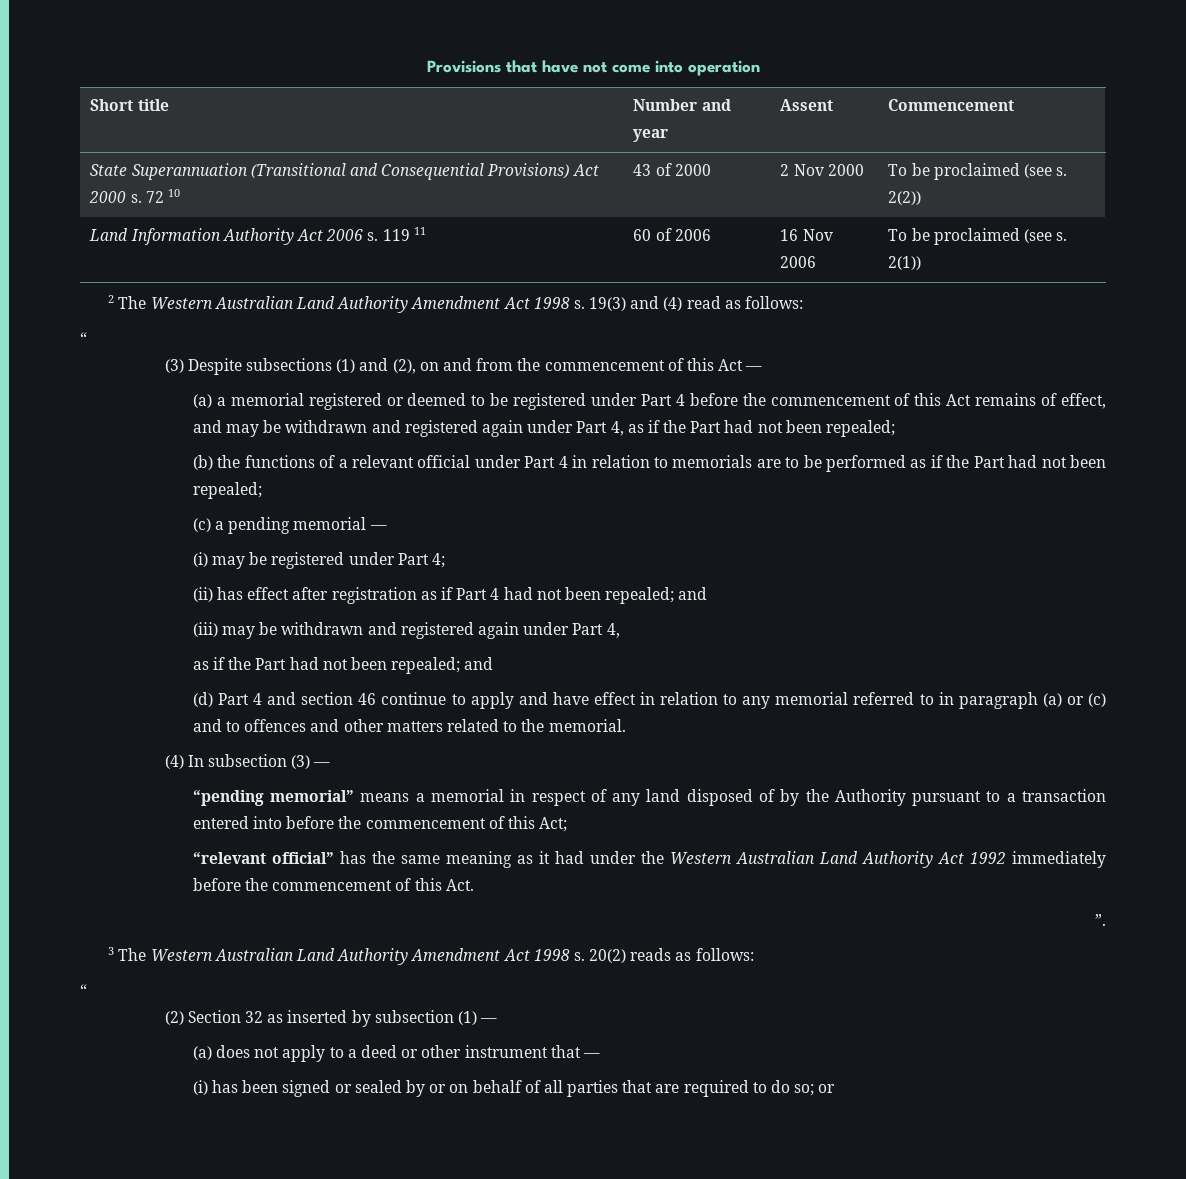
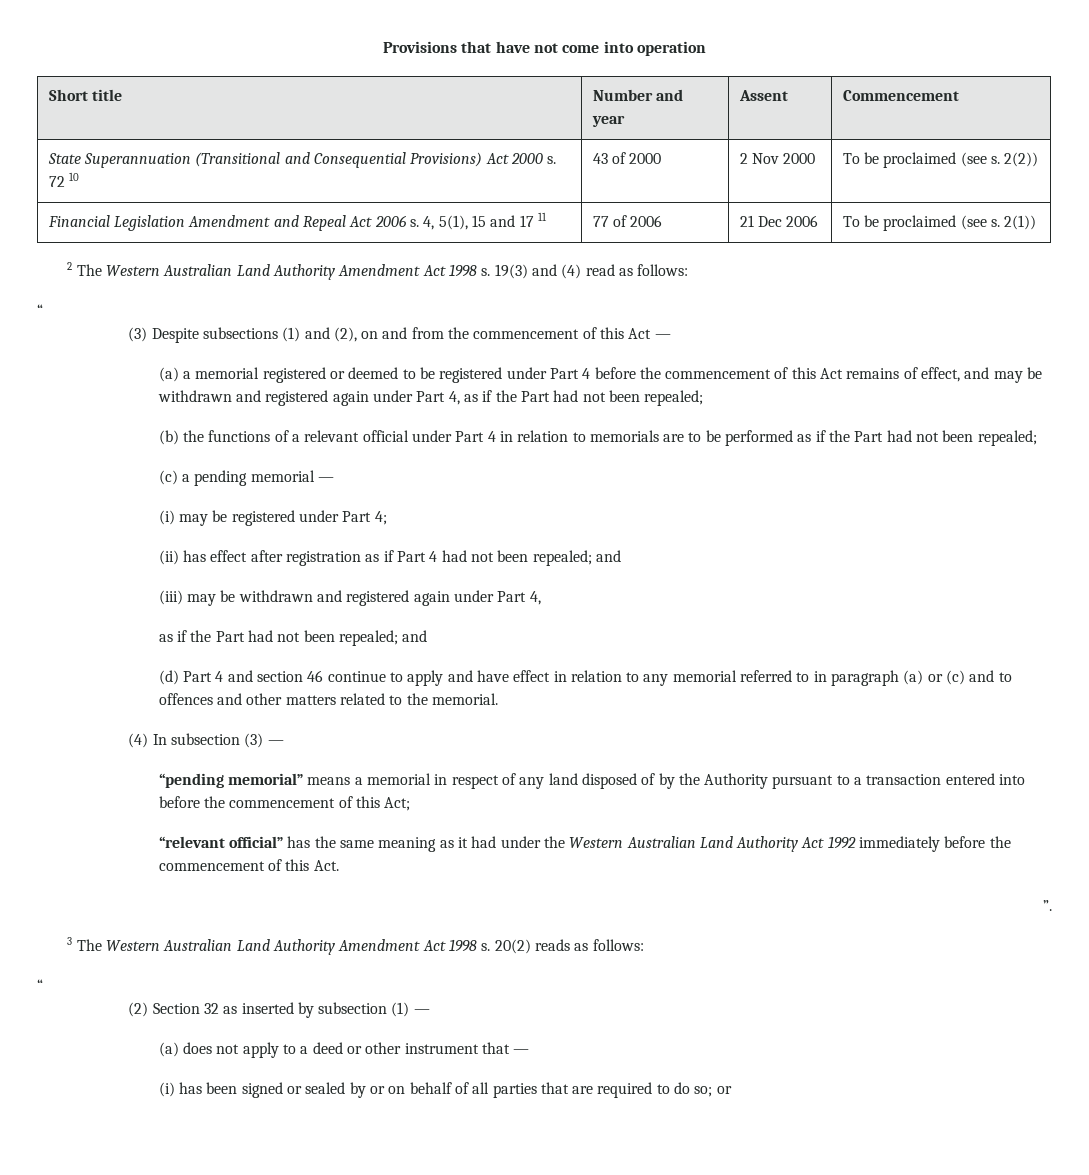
[89,228,410,245] Land Information Authority Act 2006 s. 119 -> [47,215,534,231] Financial Legislation Amendment and Repeal Act 2006 s. 4, 5(1), 15 and 17
[633,229,652,241] 60 -> [592,216,609,227] 77
[780,229,833,241] 16 Nov -> [739,215,783,227] 21 Dec

